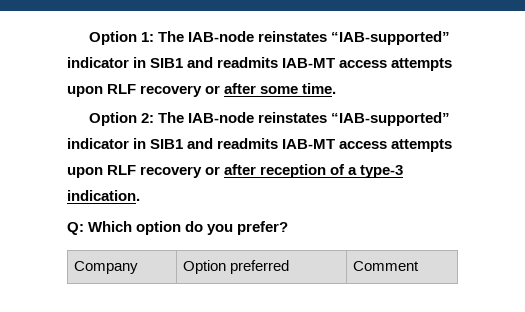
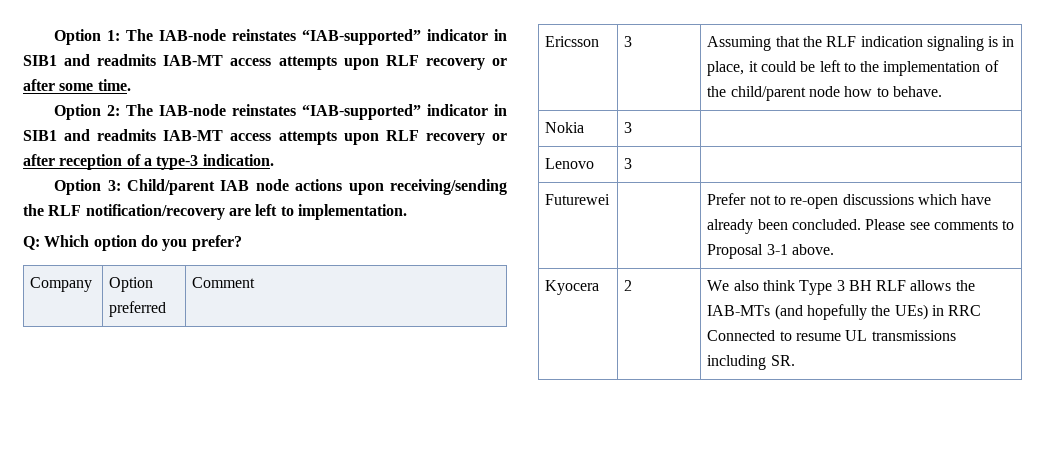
(140, 195) none -> [54,179,507,195] [23,204,407,220] // Option 3: Child/parent IAB node actions upon receiving/sending the RLF notification/recovery are left to implementation.
(420, 266) none -> [545,36,600,47] [624,36,633,47] [707,36,1015,51] [707,60,999,76] [707,86,942,101] [545,122,585,133] [624,122,633,133] [545,158,595,169] [624,158,633,169] [545,194,611,205] [707,193,992,209] [707,219,1015,234] [707,244,834,259] [545,280,600,295] [624,280,633,291] [707,280,975,295] [707,304,982,320] [707,330,956,341] [707,355,795,370] // Ericsson | 3 | Assuming that the RLF indication signaling is in place, it could be left to the implementation of the child/parent node how to behave. // Nokia | 3 | // Lenovo | 3 | // Futurewei | | Prefer not to re-open discussions which have already been concluded. Please see comments to Proposal 3-1 above. // Kyocera | 2 | We also think Type 3 BH RLF allows the IAB-MTs (and hopefully the UEs) in RRC Connected to resume UL transmissions including SR.

